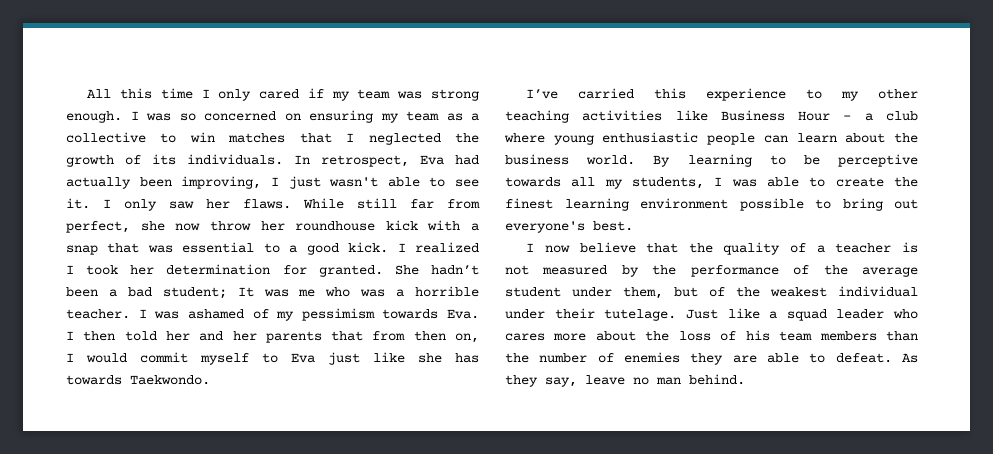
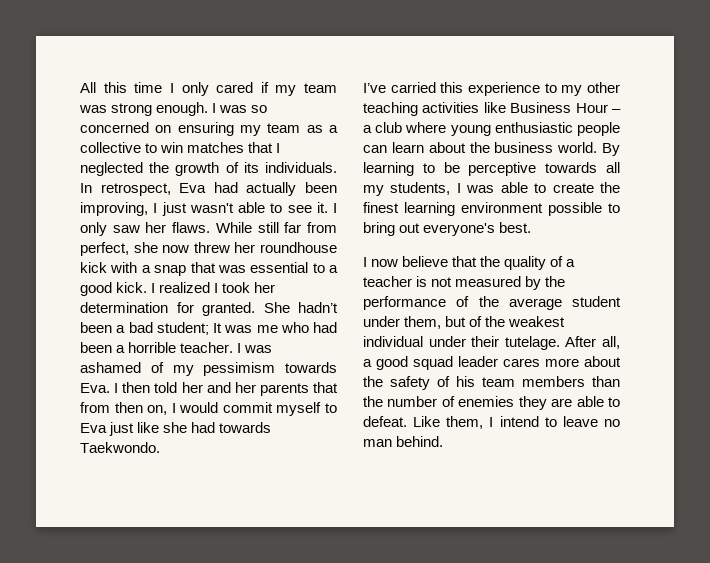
[209,221,251,231] throw -> [193,242,230,253] threw
[360,289,386,297] was -> [313,322,337,333] [80,342,112,353] had been
[455,353,479,363] has -> [191,422,216,433] had
[685,308,778,319] Just like a -> [565,336,620,349] [363,356,408,370] After all, a good
[893,309,918,319] who -> (498, 361) none
[678,331,711,341] loss -> [390,376,430,390] safety
[902,353,918,363] [505,375,577,387] As they say, -> [413,416,557,429] Like them, I intend to

